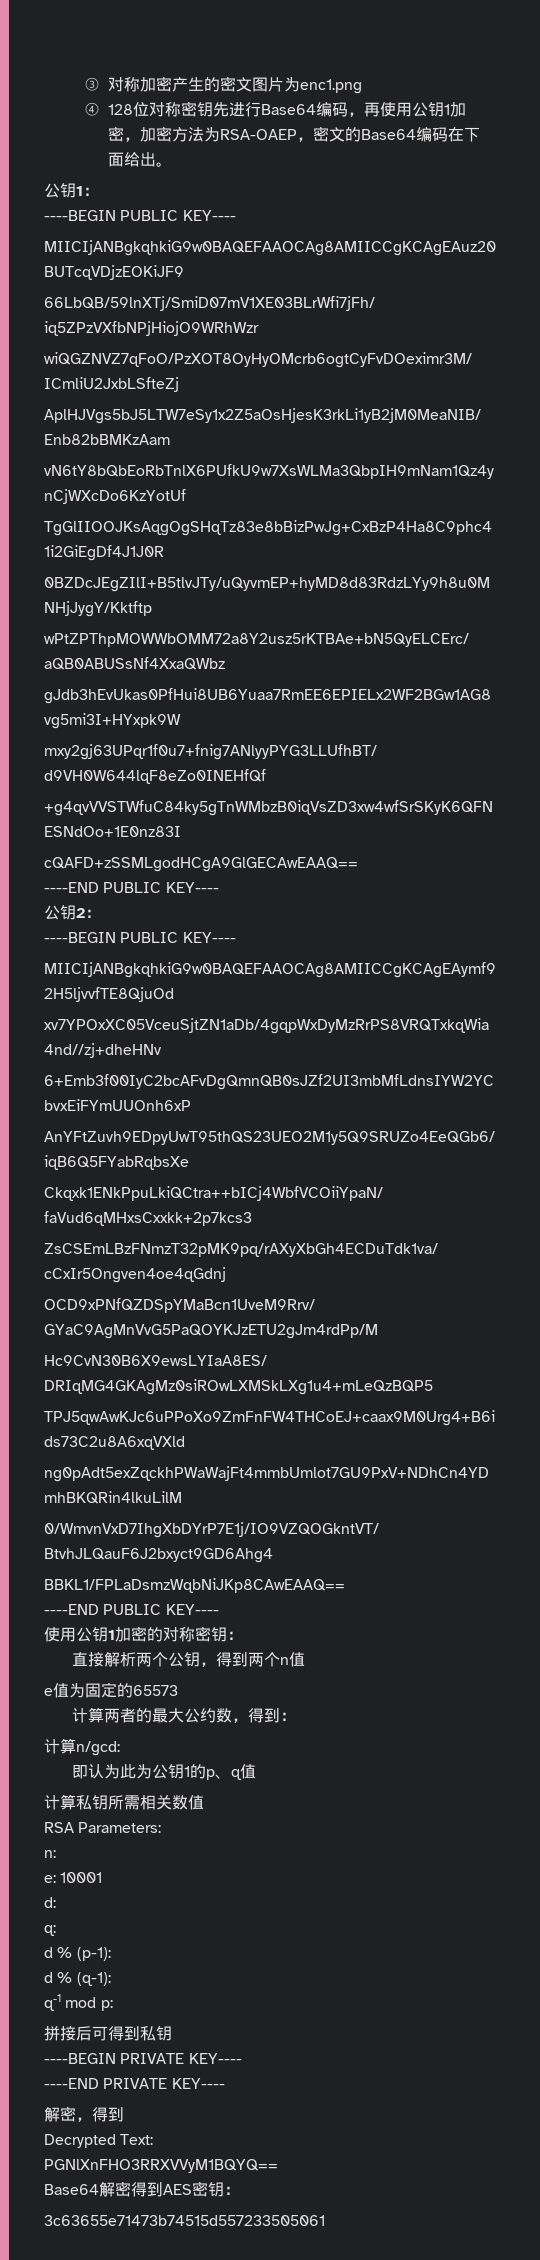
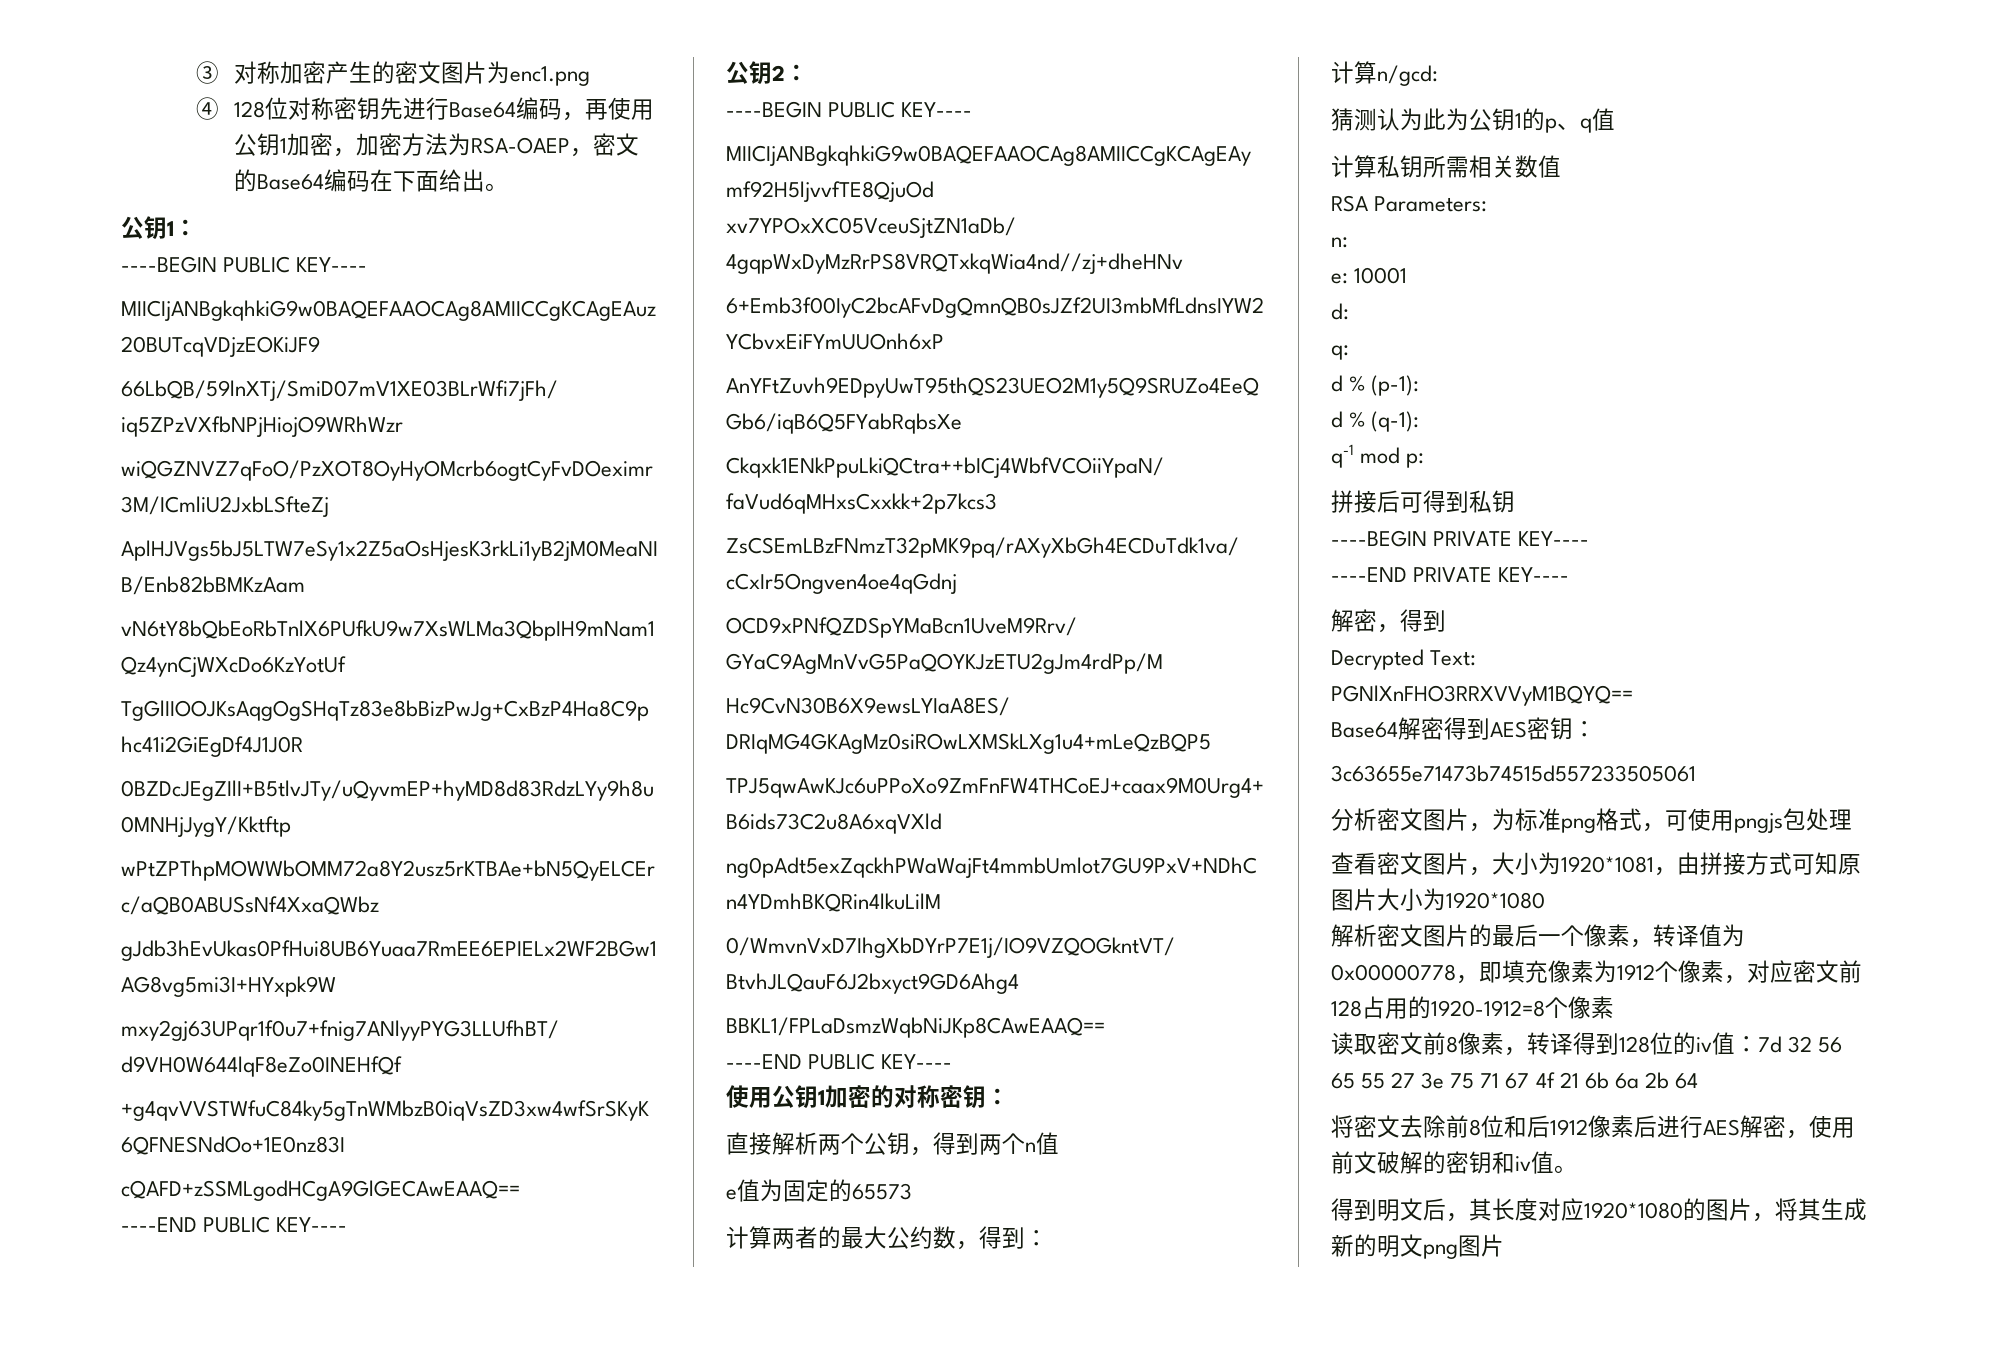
[72,1765,89,1779] 即 -> [1331,108,1377,131] 猜测
(325, 2220) none -> [1331,808,1852,833] [1331,852,1861,876] [1331,888,1545,911] [1331,924,1745,948] [1331,960,1862,984] [1331,996,1614,1019] [1331,1032,1843,1056] [1331,1072,1698,1089] [1331,1115,1855,1139] [1331,1151,1577,1174] [1331,1198,1867,1222] [1331,1234,1504,1259] // 分析密文图片，为标准png格式，可使用pngjs包处理 // 查看密文图片，大小为1920*1081，由拼接方式可知原图片大小为1920*1080 // 解析密文图片的最后一个像素，转译值为0x00000778，即填充像素为1912个像素，对应密文前128占用的1920-1912=8个像素 // 读取密文前8像素，转译得到128位的iv值：7d 32 56 65 55 27 3e 75 71 67 4f 21 6b 6a 2b 64 // 将密文去除前8位和后1912像素后进行AES解密，使用前文破解的密钥和iv值。 // 得到明文后，其长度对应1920*1080的图片，将其生成新的明文png图片

